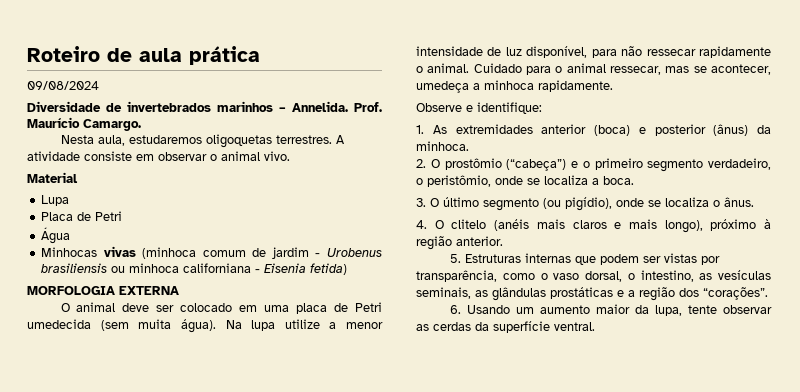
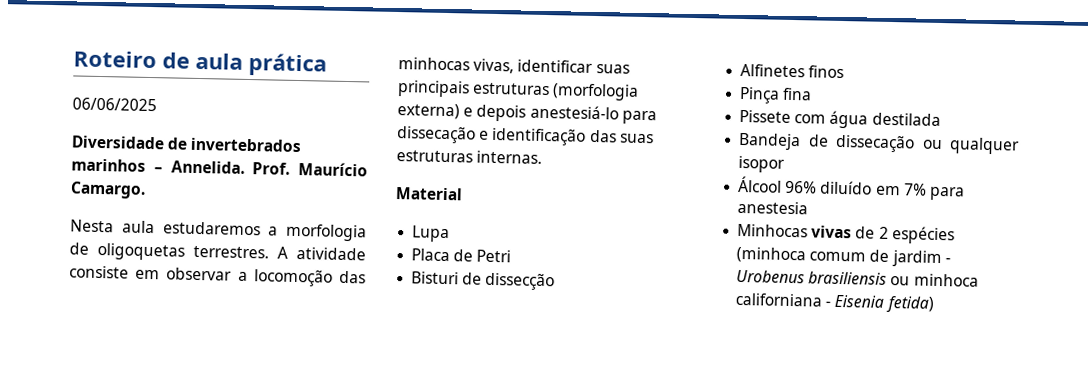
[27,81,99,90] 09/08/2024 -> [72,97,157,112] 06/06/2025
[97,135,202,146] aula, estudaremos -> [121,220,367,242] [69,242,89,255] aula estudaremos a morfologia de
[210,151,290,161] o animal vivo. -> [237,269,366,287] [398,57,630,74] [397,80,640,101] [397,103,657,125] [397,126,654,146] [396,150,543,164] a locomoção das minhocas vivas, identificar suas principais estruturas (morfologia externa) e depois anestesiá-lo para dissecação e identificação das suas estruturas internas.
[41,227,71,244] Água -> [411,271,556,291] [740,63,845,79] [739,86,813,104] [739,109,941,129] [738,132,1020,155] [738,155,786,173] [738,175,965,201] [737,200,809,215] Bisturi de dissecção // Alfinetes finos // Pinça fina // Pissete com água destilada // Bandeja de dissecação ou qualquer isopor // Álcool 96% diluído em 7% para anestesia
(136, 251) none -> [855,226,955,245] de 2 espécies
[27,286,179,295] [60,302,382,314] [27,319,383,333] [416,46,771,58] [416,63,771,75] [416,80,613,93] [416,102,542,114] [416,124,771,136] [416,141,469,151] [416,158,771,172] [416,175,634,187] [416,197,754,211] [416,219,771,233] [416,236,503,250] [449,253,720,265] [416,270,771,282] [416,287,768,301] [449,304,772,316] [416,321,595,333] // MORFOLOGIA EXTERNA // O animal deve ser colocado em uma placa de Petri umedecida (sem muita água). Na lupa utilize a menor intensidade de luz disponível, para não ressecar rapidamente o animal. Cuidado para o animal ressecar, mas se acontecer, umedeça a minhoca rapidamente. // Observe e identifique: // 1. As extremidades anterior (boca) e posterior (ânus) da minhoca. // 2. O prostômio (“cabeça”) e o primeiro segmento verdadeiro, o peristômio, onde se localiza a boca. // 3. O último segmento (ou pigídio), onde se localiza o ânus. // 4. O clitelo (anéis mais claros e mais longo), próximo à região anterior. // 5. Estruturas internas que podem ser vistas por transparência, como o vaso dorsal, o intestino, as vesículas seminais, as glândulas prostáticas e a região dos “corações”. // 6. Usando um aumento maior da lupa, tente observar as cerdas da superfície ventral. -> (934, 304) none

